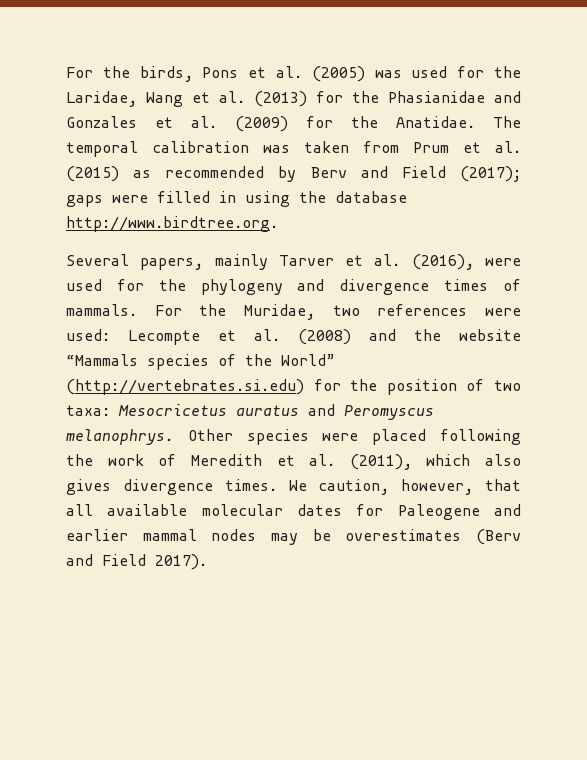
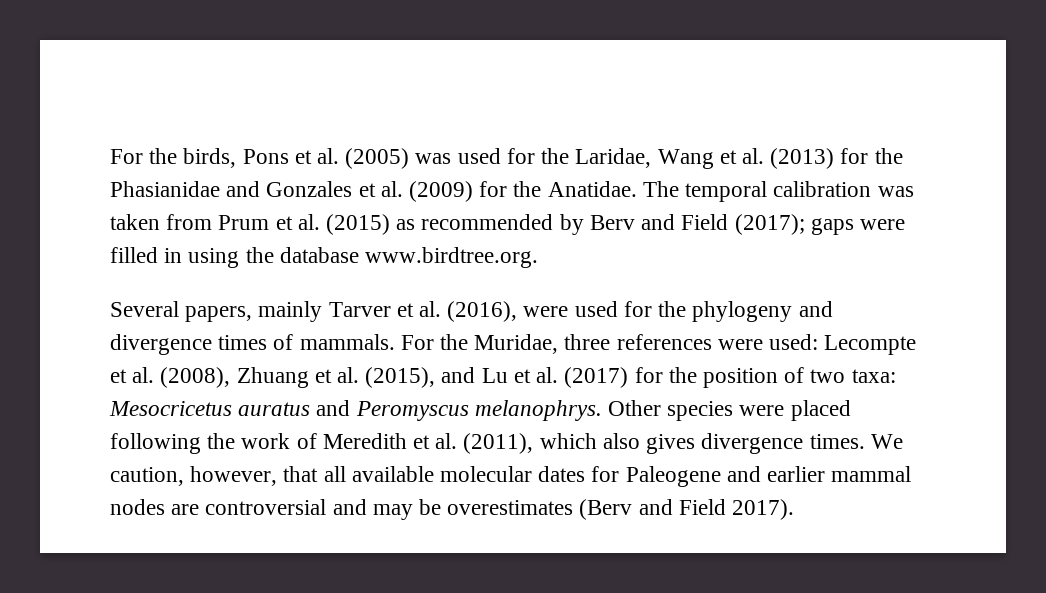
[66,216,278,232] http://www.birdtree.org. -> [365,247,539,268] www.birdtree.org.
[332,305,360,316] two -> [564,334,611,350] three
[298,329,521,345] [66,354,335,370] [66,379,304,395] (2008) and the website “Mammals species of the World” (http://vertebrates.si.edu) -> [160,367,629,388] (2008), Zhuang et al. (2015), and Lu et al. (2017)
(257, 535) none -> [171,499,367,515] are controversial and

